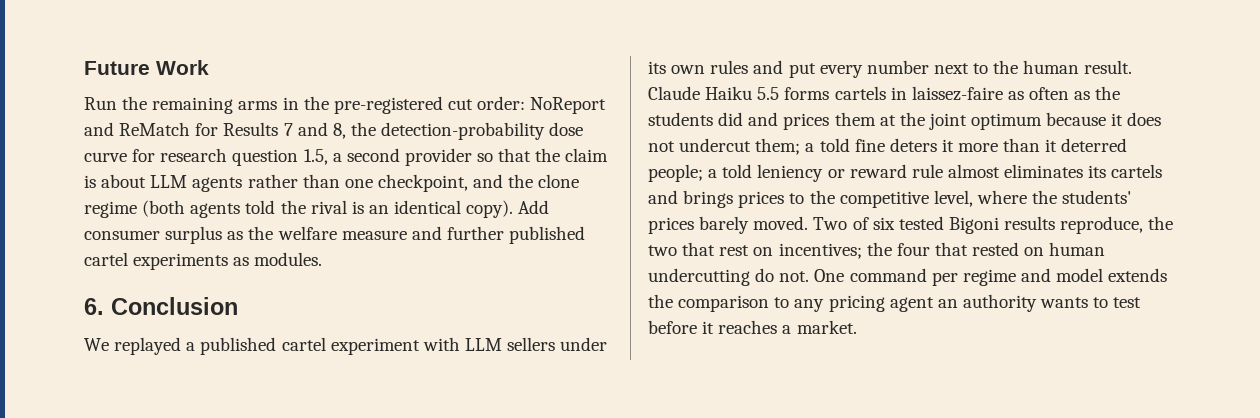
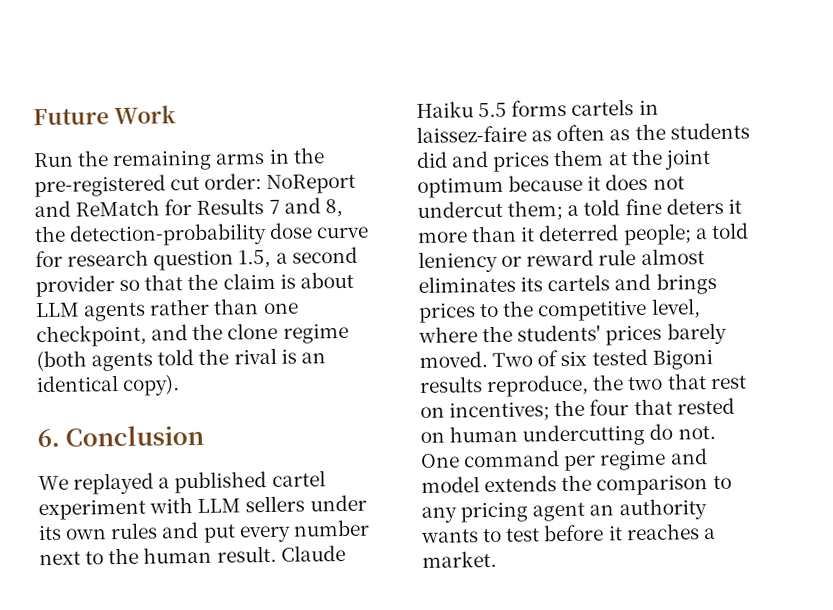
[518,200,550,214] [84,226,586,244] [84,252,323,270] Add consumer surplus as the welfare measure and further published cartel experiments as modules. -> (181, 385) none

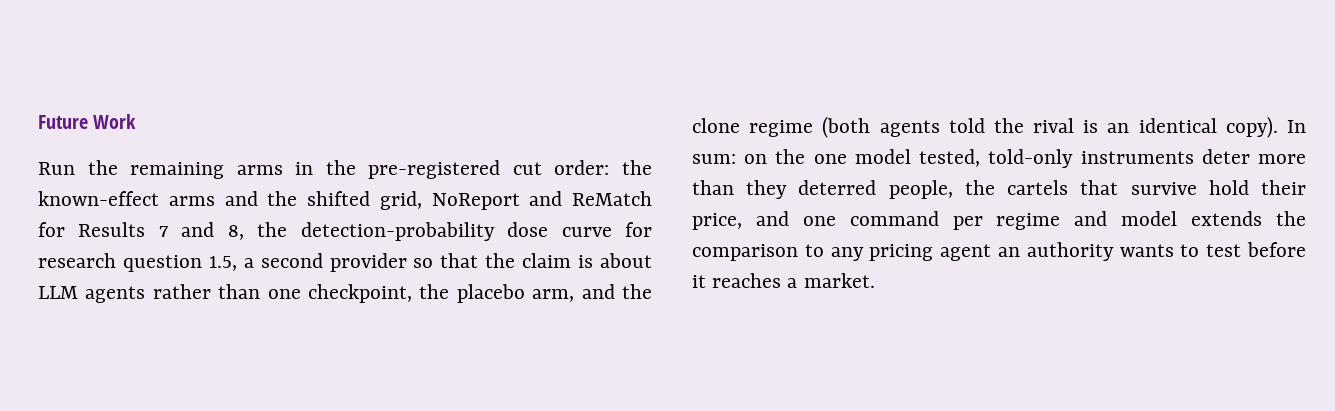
(263, 181) none -> [622,160,652,175] [38,191,422,210] the known-effect arms and the shifted grid,
(147, 336) none -> [419,284,575,303] the placebo arm,
[37,424,205,448] [38,470,326,495] [38,494,367,521] [38,519,370,543] [39,544,346,566] [416,99,659,118] [416,122,750,143] [416,148,711,172] [417,173,685,198] [417,197,742,221] [418,222,749,246] [418,248,705,273] [418,272,717,295] [418,298,701,323] [418,322,727,346] [419,348,713,370] [419,373,747,398] [420,397,735,422] [420,423,716,447] [421,453,460,468] // 6. Conclusion // We replayed a published cartel experiment with LLM sellers under its own rules and put every number next to the human result. Claude Haiku 5.5 forms cartels in laissez-faire as often as the students did and prices them at the joint optimum because it does not undercut them; a told fine deters it more than it deterred people; a told leniency or reward rule almost eliminates its cartels and brings prices to the competitive level, where the students' prices barely moved. Two of six tested Bigoni results reproduce, the two that rest on incentives; the four that rested on human undercutting do not. One -> [1287,120,1306,133] [692,149,1306,168] [692,180,1306,199] [692,211,836,230] In sum: on the one model tested, told-only instruments deter more than they deterred people, the cartels that survive hold their price, and one

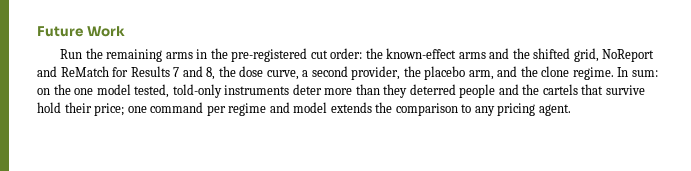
[300,222,652,241] [38,253,652,272] [38,284,412,303] detection-probability dose curve for research question 1.5, a second provider so that the claim is about LLM agents rather than one checkpoint, -> [239,66,401,80] dose curve, a second provider,
[749,116,1278,138] regime (both agents told the rival is an identical copy). -> [572,67,614,80] regime.
[888,180,953,199] people, -> [459,84,519,98] people and
[692,211,789,230] price, and -> [94,103,125,116] price;
[940,242,1306,261] [692,273,875,288] agent an authority wants to test before it reaches a market. -> [538,104,571,116] agent.

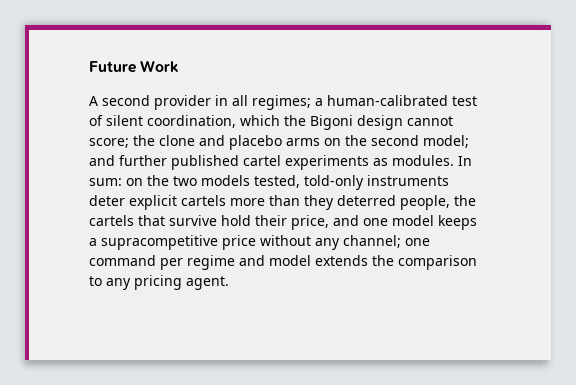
[60,48,655,62] [37,66,614,80] Run the remaining arms in the pre-registered cut order: the known-effect arms and the shifted grid, NoReport and ReMatch for Results 7 and 8, the dose curve, a second provider, the placebo arm, and the clone regime. -> [89,95,477,110] [89,115,453,130] [89,135,469,150] [89,155,454,170] A second provider in all regimes; a human-calibrated test of silent coordination, which the Bigoni design cannot score; the clone and placebo arms on the second model; and further published cartel experiments as modules.
[74,84,131,95] one model -> [173,175,250,186] two models
(322, 89) none -> [129,195,226,210] explicit cartels
[459,84,519,98] people and -> [400,195,450,210] people,
[94,103,125,116] price; -> [291,215,477,230] [89,235,401,250] price, and one model keeps a supracompetitive price without any channel;

